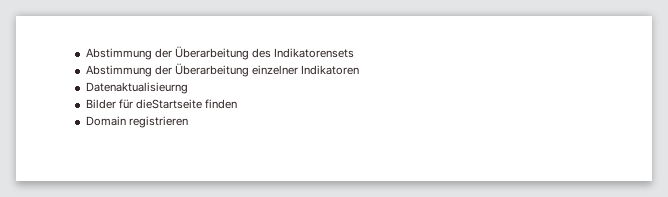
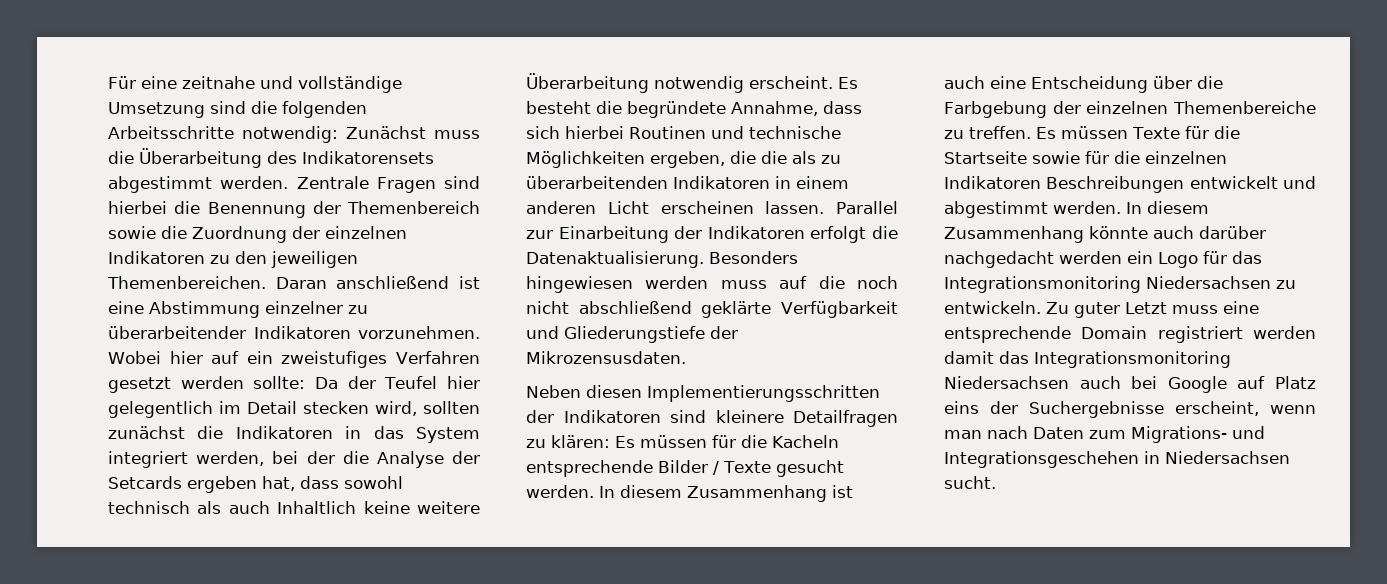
[85,46,355,60] [85,63,360,77] [85,82,188,94] [85,99,237,109] [85,116,188,128] Abstimmung der Überarbeitung des Indikatorensets // Abstimmung der Überarbeitung einzelner Indikatoren // Datenaktualisieurng // Bilder für dieStartseite finden // Domain registrieren -> [108,76,402,93] [108,101,367,118] [108,126,480,143] [108,148,434,168] [108,176,480,193] [108,201,480,218] [108,226,407,243] [108,251,358,268] [107,276,480,289] [108,301,368,318] [108,326,480,339] [108,351,481,368] [108,376,480,393] [108,401,480,418] [108,426,480,443] [108,451,480,468] [108,476,403,493] [108,501,480,514] [526,73,858,93] [526,101,862,118] [526,126,841,139] [526,151,841,168] [526,176,849,189] [526,201,898,214] [526,226,898,243] [526,251,798,268] [526,276,898,293] [526,301,899,318] [526,326,738,343] [526,351,686,364] [526,385,880,402] [526,410,898,427] [526,435,839,448] [526,460,844,477] [526,485,853,502] [944,76,1223,93] [944,101,1316,118] [944,126,1240,139] [944,151,1227,164] [944,176,1316,193] [944,201,1209,218] [944,226,1266,243] [944,251,1262,268] [944,276,1296,293] [944,301,1259,318] [944,326,1316,343] [944,351,1231,368] [944,376,1316,393] [944,401,1316,418] [944,426,1265,443] [944,451,1290,468] [944,476,996,489] Für eine zeitnahe und vollständige Umsetzung sind die folgenden Arbeitsschritte notwendig: Zunächst muss die Überarbeitung des Indikatorensets abgestimmt werden. Zentrale Fragen sind hierbei die Benennung der Themenbereich sowie die Zuordnung der einzelnen Indikatoren zu den jeweiligen Themenbereichen. Daran anschließend ist eine Abstimmung einzelner zu überarbeitender Indikatoren vorzunehmen. Wobei hier auf ein zweistufiges Verfahren gesetzt werden sollte: Da der Teufel hier gelegentlich im Detail stecken wird, sollten zunächst die Indikatoren in das System integriert werden, bei der die Analyse der Setcards ergeben hat, dass sowohl technisch als auch Inhaltlich keine weitere Überarbeitung notwendig erscheint. Es besteht die begründete Annahme, dass sich hierbei Routinen und technische Möglichkeiten ergeben, die die als zu überarbeitenden Indikatoren in einem anderen Licht erscheinen lassen. Parallel zur Einarbeitung der Indikatoren erfolgt die Datenaktualisierung. Besonders hingewiesen werden muss auf die noch nicht abschließend geklärte Verfügbarkeit und Gliederungstiefe der Mikrozensusdaten. // Neben diesen Implementierungsschritten der Indikatoren sind kleinere Detailfragen zu klären: Es müssen für die Kacheln entsprechende Bilder / Texte gesucht werden. In diesem Zusammenhang ist auch eine Entscheidung über die Farbgebung der einzelnen Themenbereiche zu treffen. Es müssen Texte für die Startseite sowie für die einzelnen Indikatoren Beschreibungen entwickelt und abgestimmt werden. In diesem Zusammenhang könnte auch darüber nachgedacht werden ein Logo für das Integrationsmonitoring Niedersachsen zu entwickeln. Zu guter Letzt muss eine entsprechende Domain registriert werden damit das Integrationsmonitoring Niedersachsen auch bei Google auf Platz eins der Suchergebnisse erscheint, wenn man nach Daten zum Migrations- und Integrationsgeschehen in Niedersachsen sucht.

